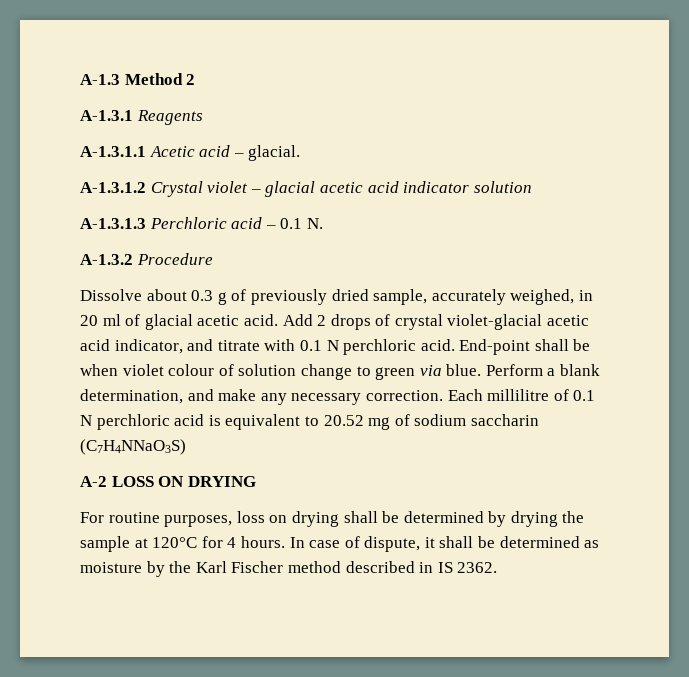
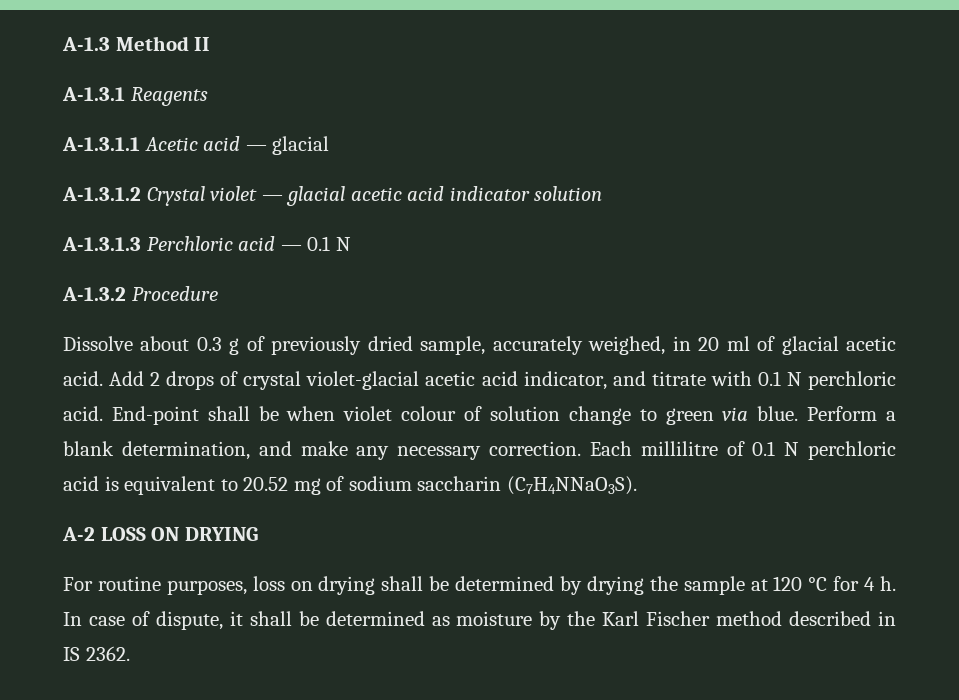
[186,74,196,85] 2 -> [194,37,211,51] II
[233,145,301,161] – glacial. -> [245,136,330,155] — glacial
[250,189,261,193] – -> [261,195,283,201] —
[265,218,323,229] – 0.1 N. -> [280,236,351,251] — 0.1 N
[80,439,186,455] (C7H4NNaO3S) -> [506,476,637,495] (C7H4NNaO3S).
[152,537,198,548] 120°C -> [773,576,828,591] 120 °C
[240,536,285,548] hours. -> [880,576,897,591] h.

